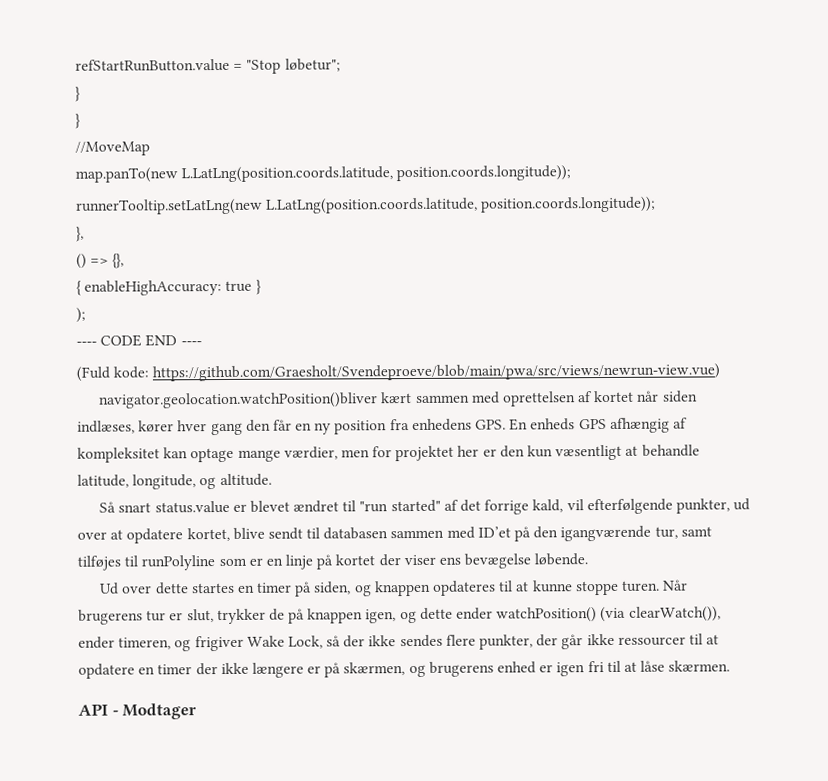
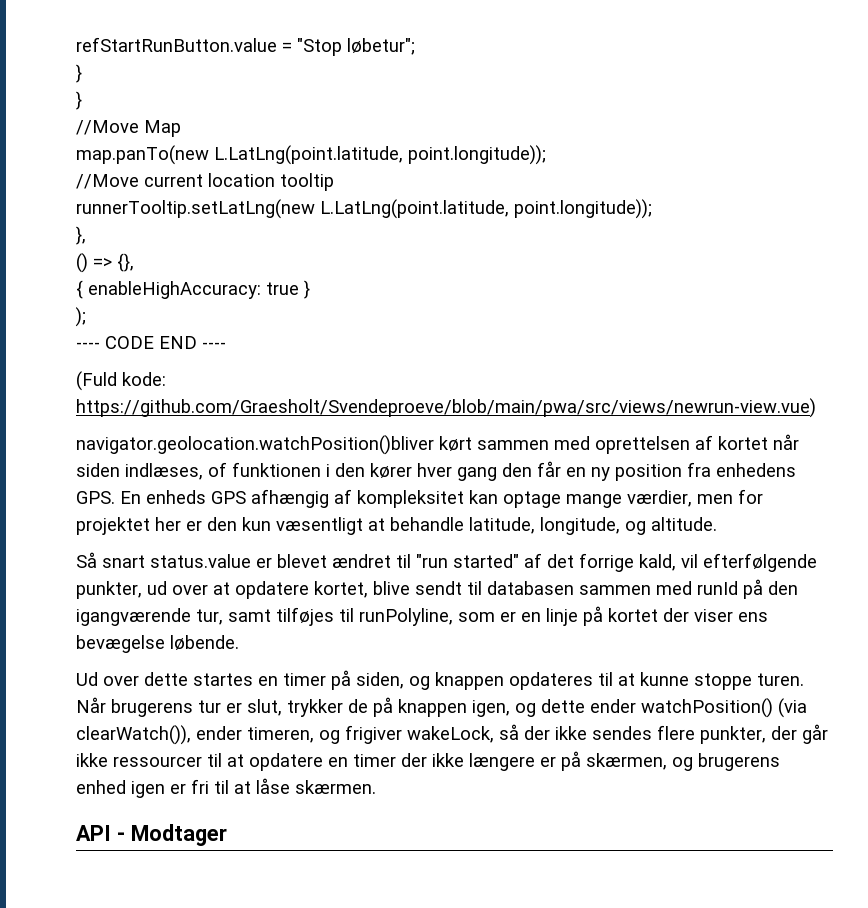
[75,141,150,156] //MoveMap -> [76,120,181,137] //Move Map
[181,165,572,183] L.LatLng(position.coords.latitude, position.coords.longitude)); -> [214,145,546,165] [76,173,334,191] L.LatLng(point.latitude, point.longitude)); // //Move current location tooltip
[265,196,657,214] L.LatLng(position.coords.latitude, position.coords.longitude)); -> [320,199,652,219] L.LatLng(point.latitude, point.longitude));
[381,392,413,404] kært -> [439,436,472,451] kørt
(135, 427) none -> [208,462,365,477] of funktionen i den
[477,526,511,538] ID’et -> [697,581,738,595] runId
[141,555,216,571] runPolyline -> [359,608,453,626] runPolyline,
[246,635,323,649] Wake Lock, -> [407,726,494,743] wakeLock,
[539,662,586,677] er igen -> [131,781,186,798] igen er

